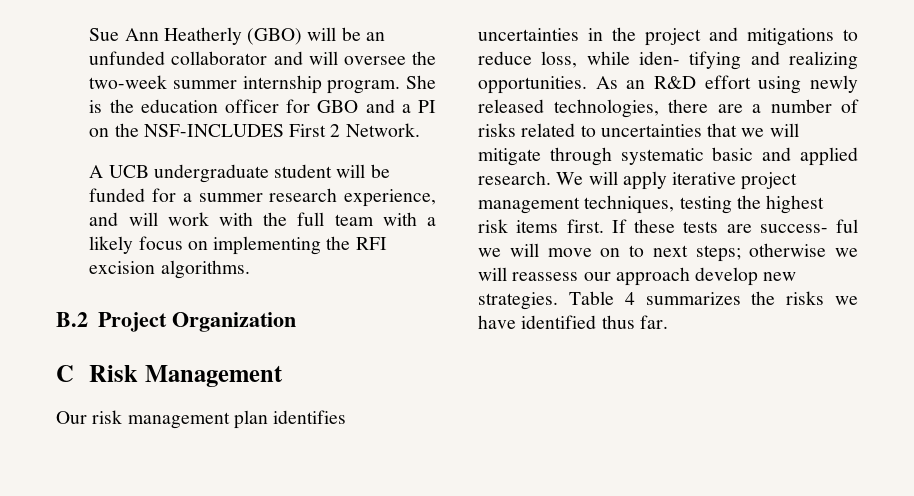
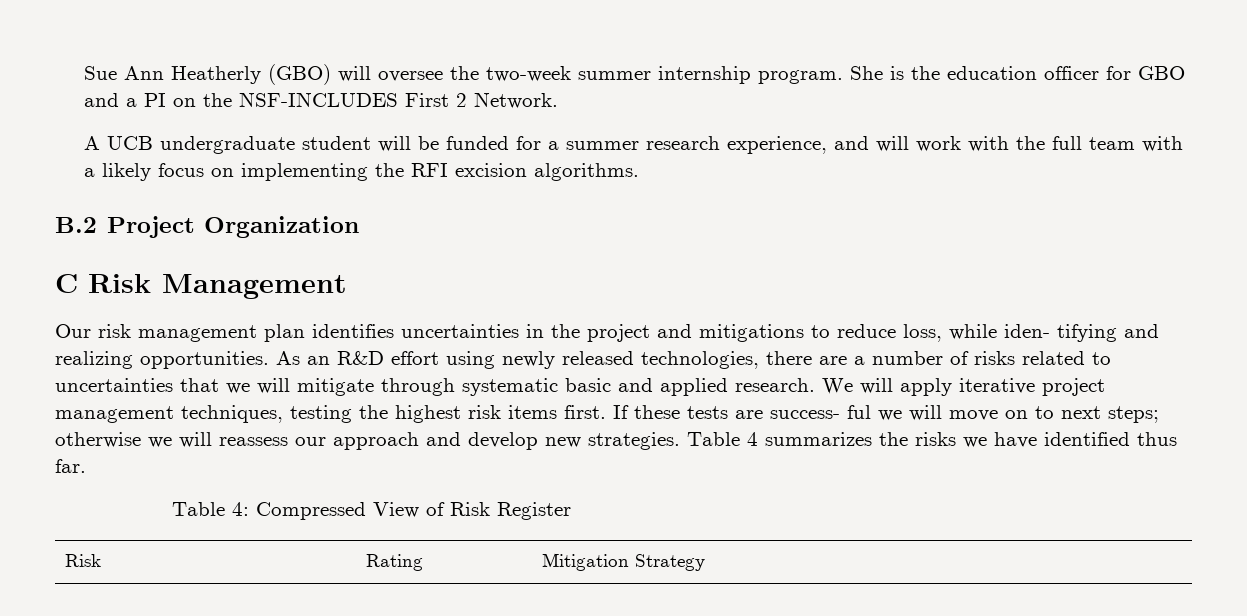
[341,27,385,41] [89,51,338,65] be an unfunded collaborator and will -> (372, 74) none
(690, 276) none -> [426,432,461,446] and
(668, 322) none -> [171,502,571,520] [64,554,101,567] [366,554,423,571] [541,553,705,571] // Table 4: Compressed View of Risk Register // Risk | Rating | Mitigation Strategy

